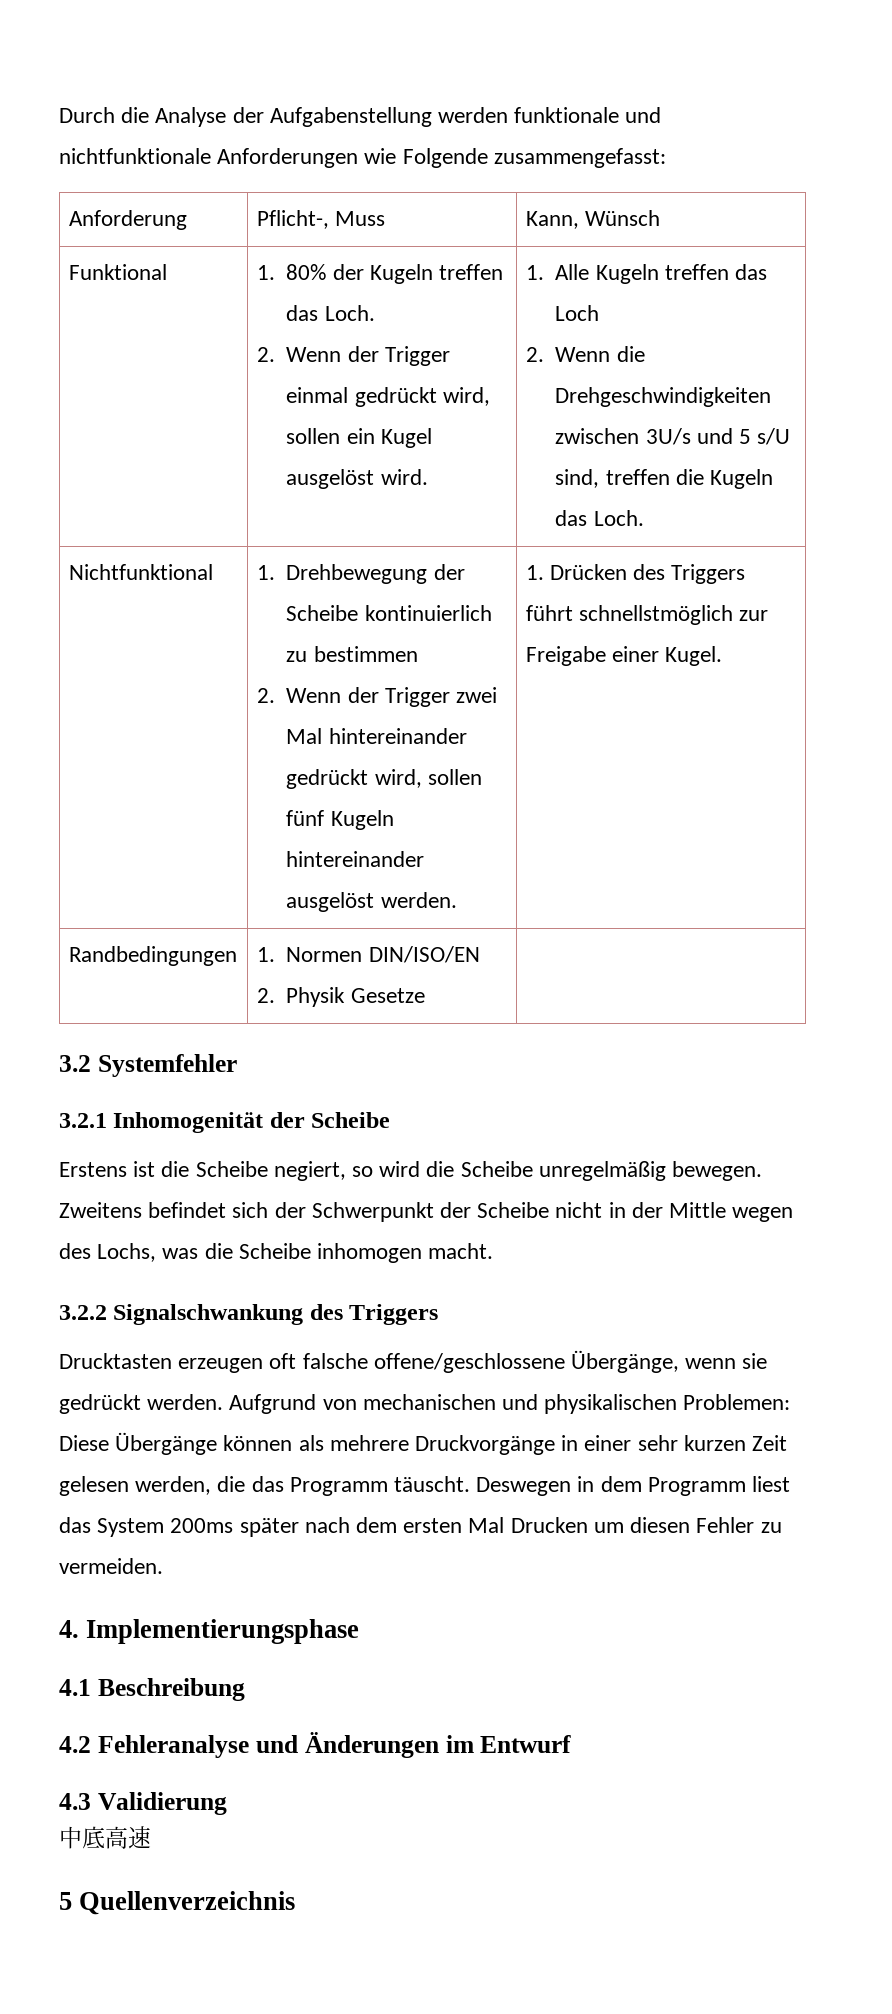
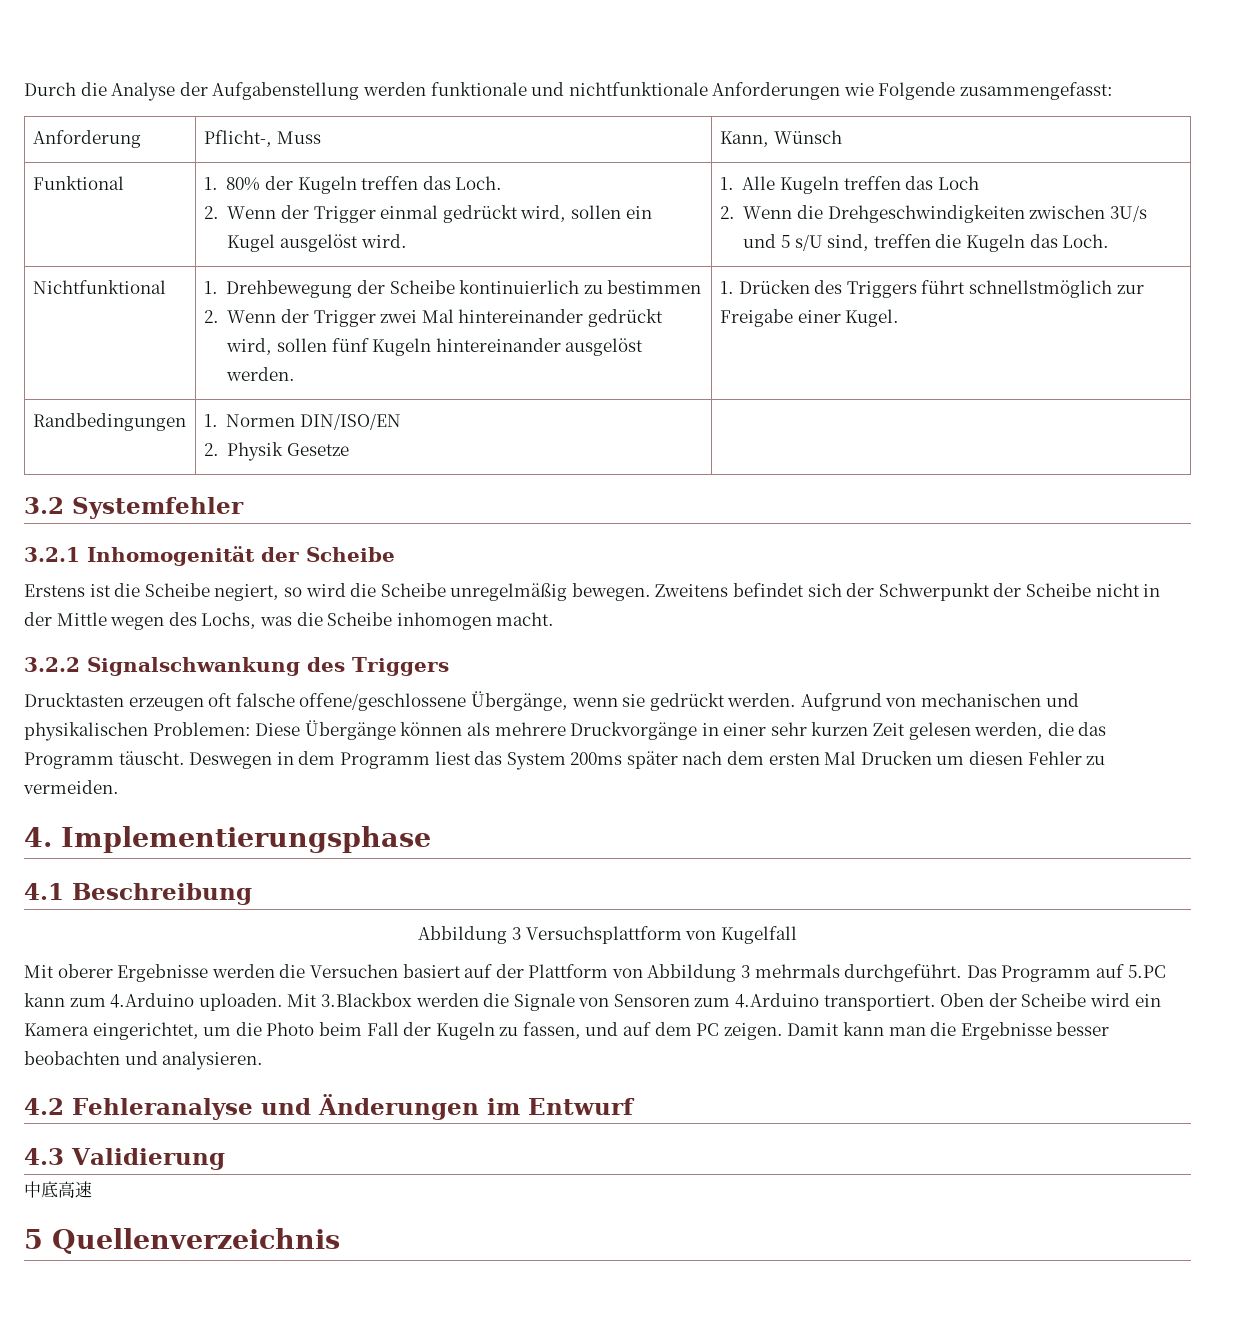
(245, 1689) none -> [418,926,797,944] [24,964,1166,982] [24,993,1161,1011] [24,1022,1110,1040] [24,1051,264,1070] // Abbildung 3 Versuchsplattform von Kugelfall // Mit oberer Ergebnisse werden die Versuchen basiert auf der Plattform von Abbildung 3 mehrmals durchgeführt. Das Programm auf 5.PC kann zum 4.Arduino uploaden. Mit 3.Blackbox werden die Signale von Sensoren zum 4.Arduino transportiert. Oben der Scheibe wird ein Kamera eingerichtet, um die Photo beim Fall der Kugeln zu fassen, und auf dem PC zeigen. Damit kann man die Ergebnisse besser beobachten und analysieren.

